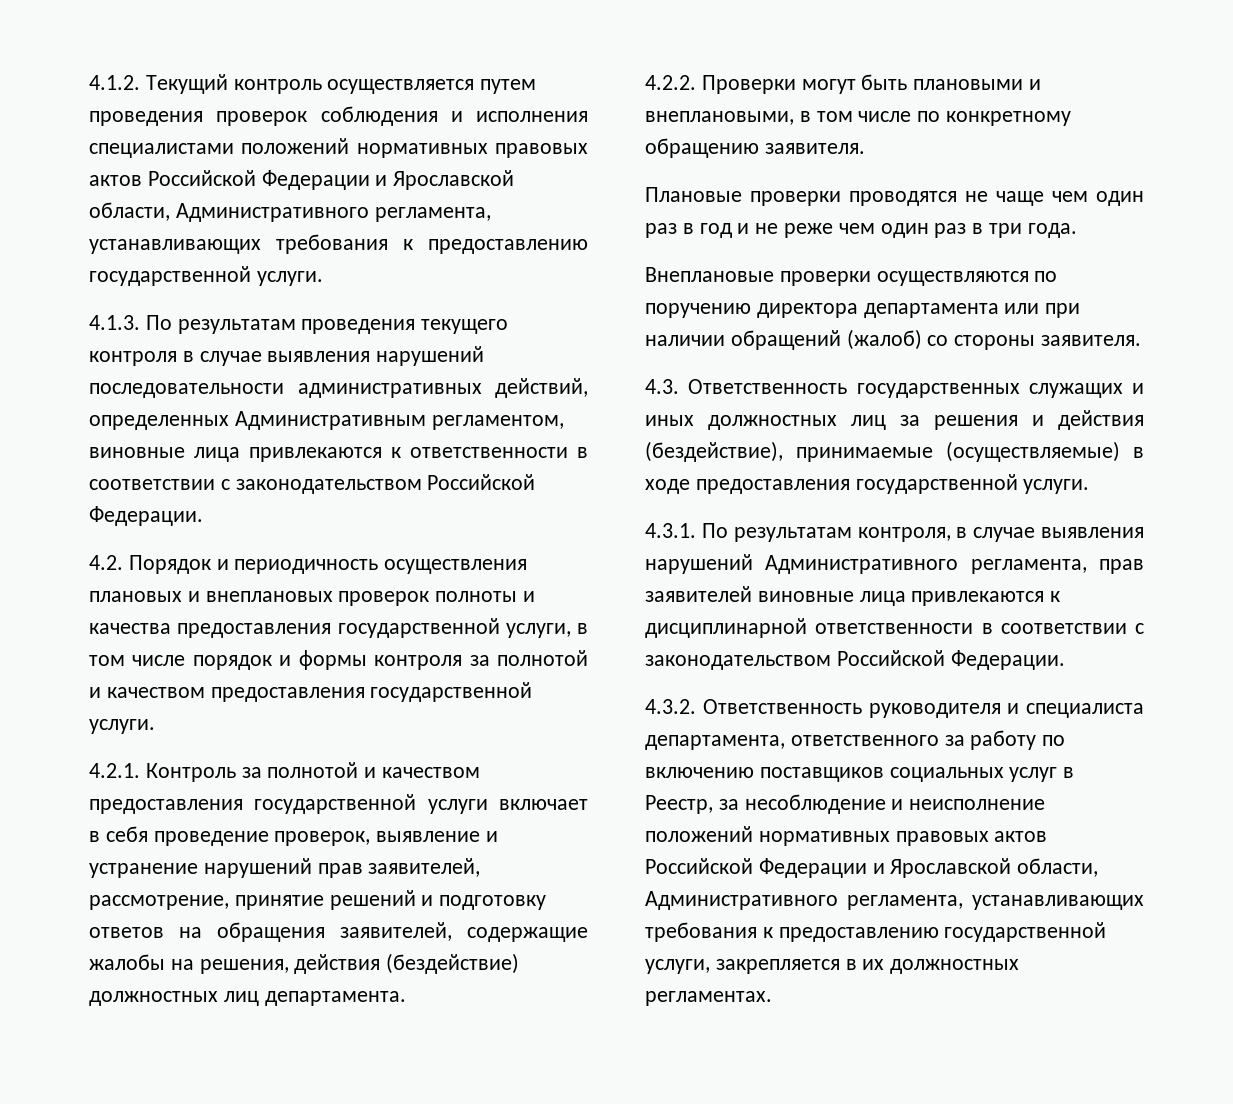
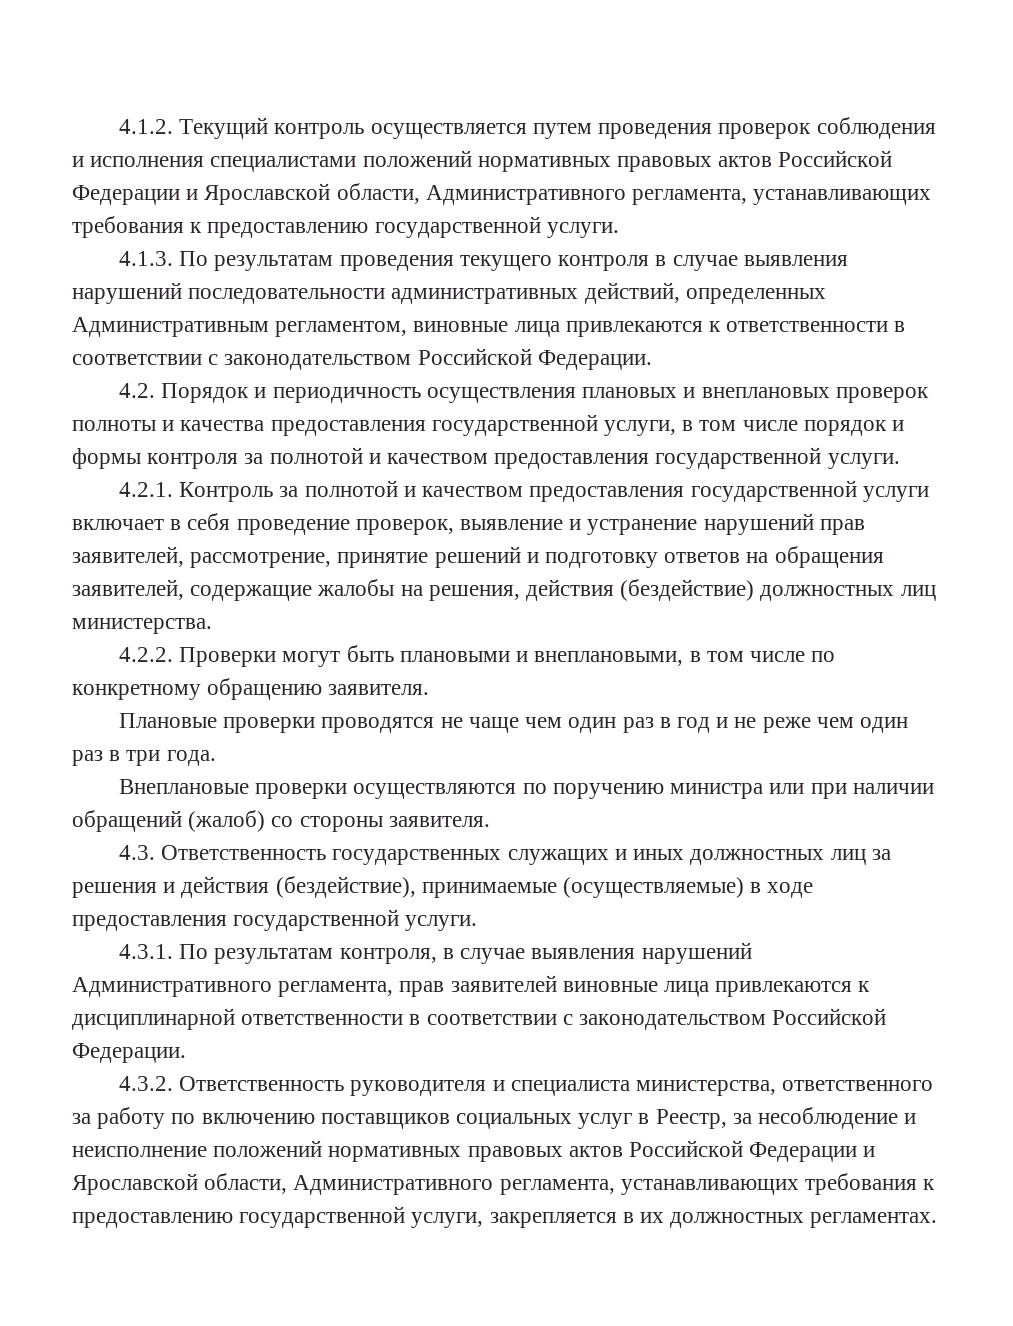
[264,991,406,1006] департамента. -> [72,618,212,634] министерства.
[756,303,999,318] директора департамента -> [670,783,764,799] министра
[645,735,785,750] департамента, -> [636,1080,777,1096] министерства,

